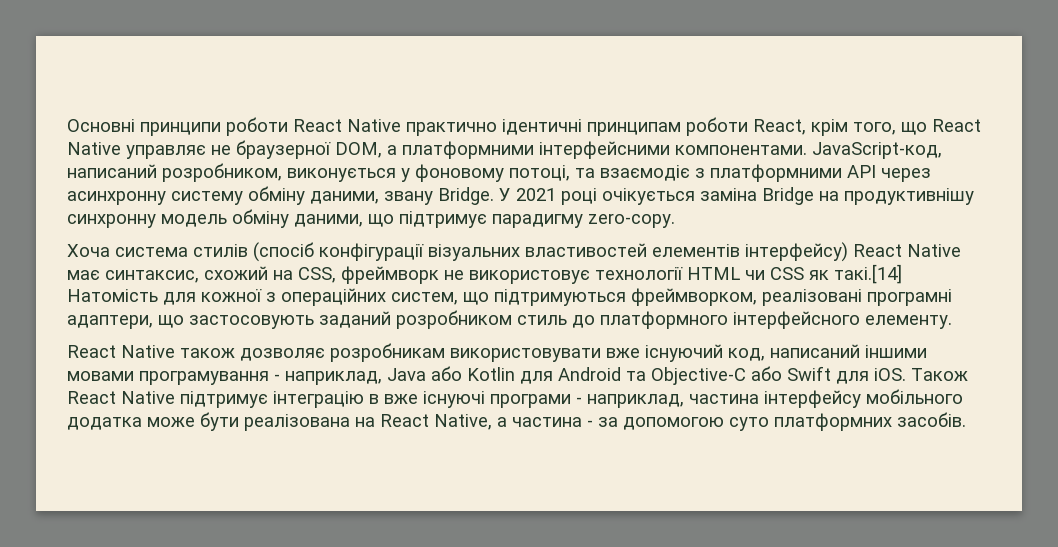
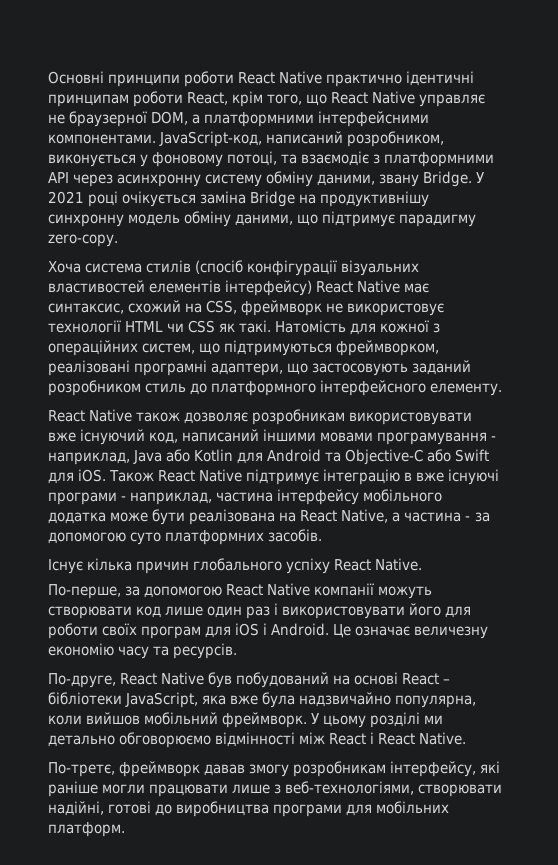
[834,264,902,284] такі.[14] -> [239,320,272,333] такі.
(966, 419) none -> [48,558,423,574] [48,583,433,599] [48,603,472,619] [48,623,489,639] [48,643,238,659] [48,672,451,688] [48,692,477,708] [48,712,444,728] [48,732,467,748] [48,761,501,777] [48,781,503,797] [48,801,450,817] [48,822,125,837] // Існує кілька причин глобального успіху React Native. // По-перше, за допомогою React Native компанії можуть створювати код лише один раз і використовувати його для роботи своїх програм для iOS і Android. Це означає величезну економію часу та ресурсів. // По-друге, React Native був побудований на основі React – бібліотеки JavaScript, яка вже була надзвичайно популярна, коли вийшов мобільний фреймворк. У цьому розділі ми детально обговорюємо відмінності між React і React Native. // По-третє, фреймворк давав змогу розробникам інтерфейсу, які раніше могли працювати лише з веб-технологіями, створювати надійні, готові до виробництва програми для мобільних платформ.

